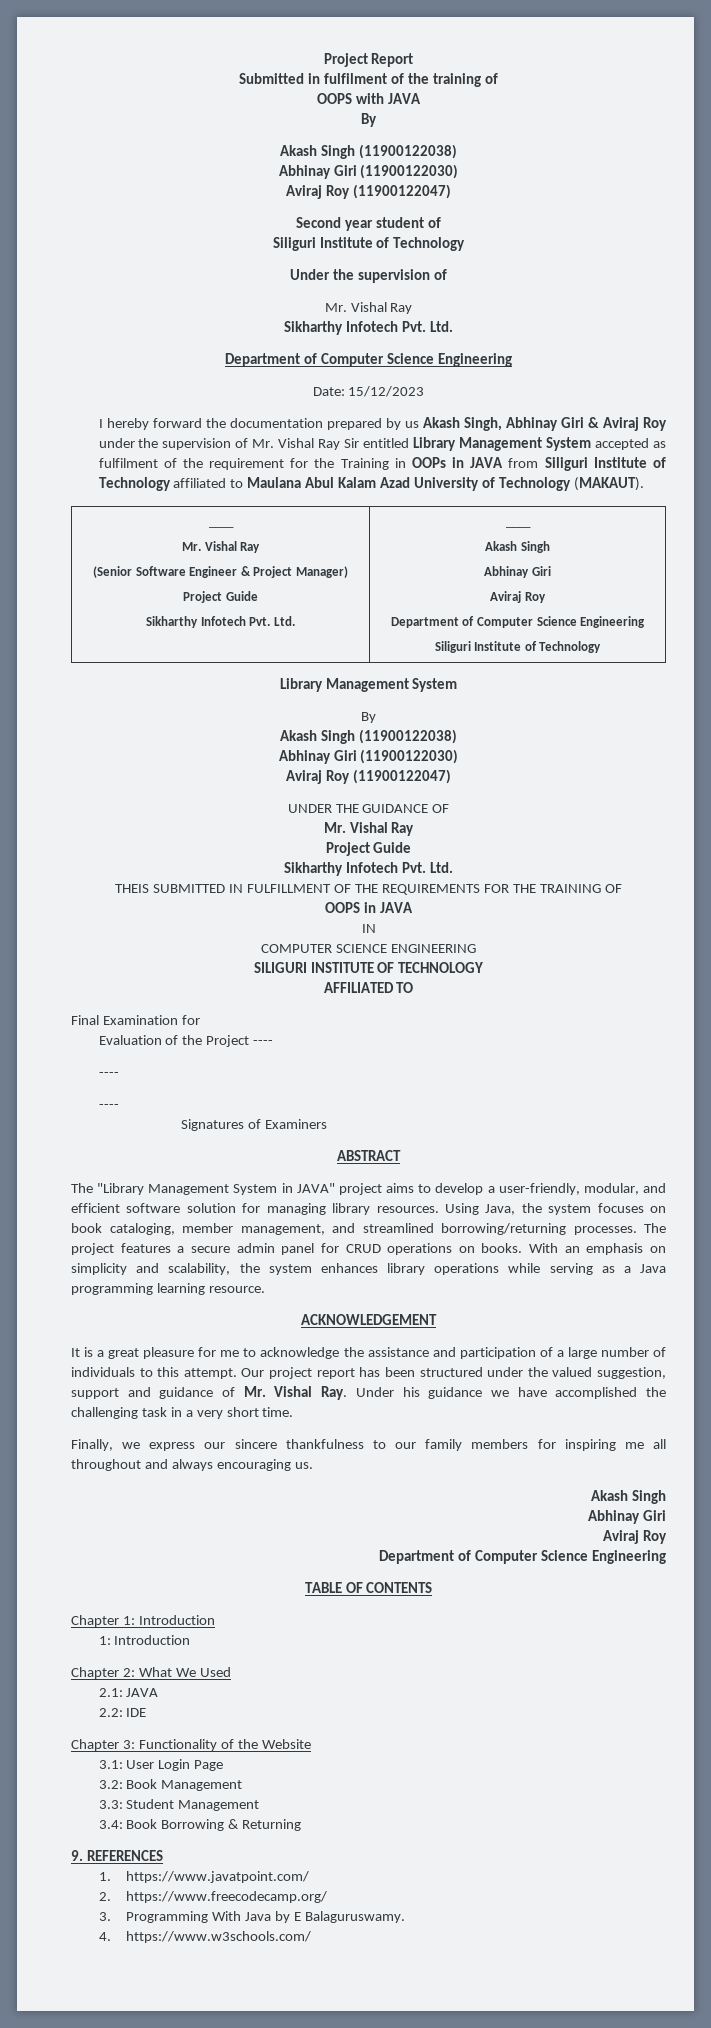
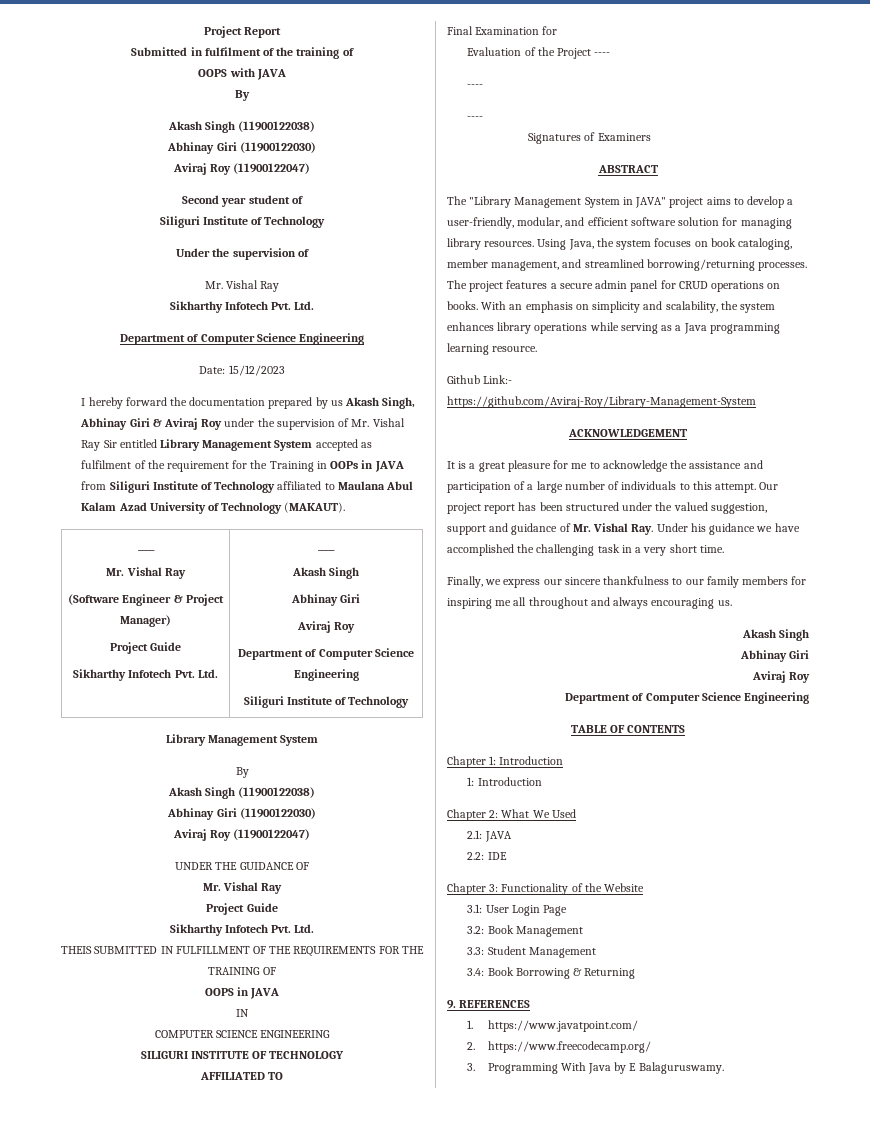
[93,566,186,578] (Senior Software -> [68,594,120,605] (Software
(265, 1289) none -> [447,375,513,384] [447,396,756,408] // Github Link:- https://github.com/Aviraj-Roy/Library-Management-System
[98,1931,312,1943] // 4. https://www.w3schools.com/ -> (724, 1068) none

